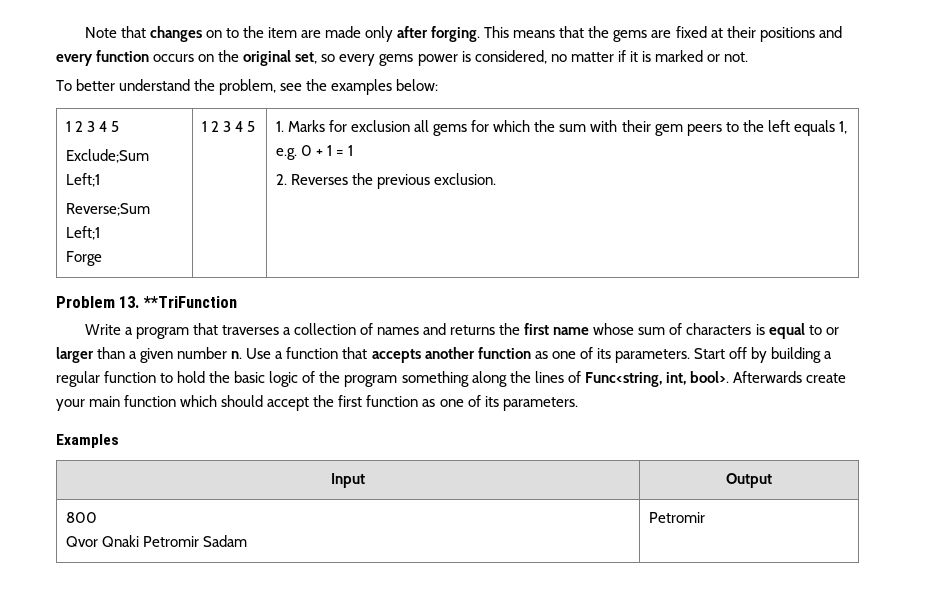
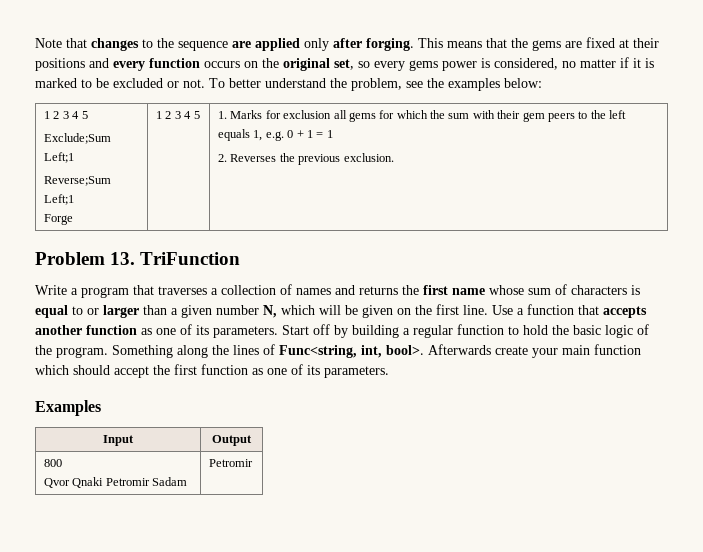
[205,26,362,38] on to the item are made -> [142,38,300,51] to the sequence are applied
(703, 56) none -> [81,78,163,88] to be excluded
(748, 57) // -> (205, 83) none
[142,296,237,308] **TriFunction -> [140,252,241,265] TriFunction
[231,351,243,359] n. -> [263,304,488,318] N, which will be given on the first line.
[344,371,469,387] program something -> [56,345,173,358] program. Something

